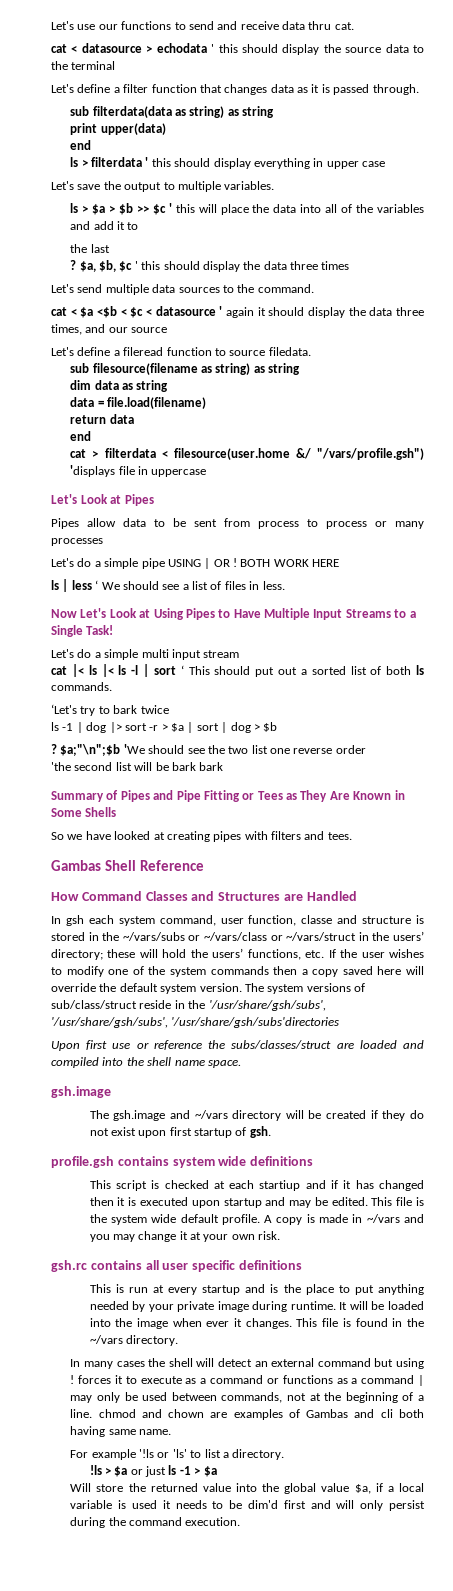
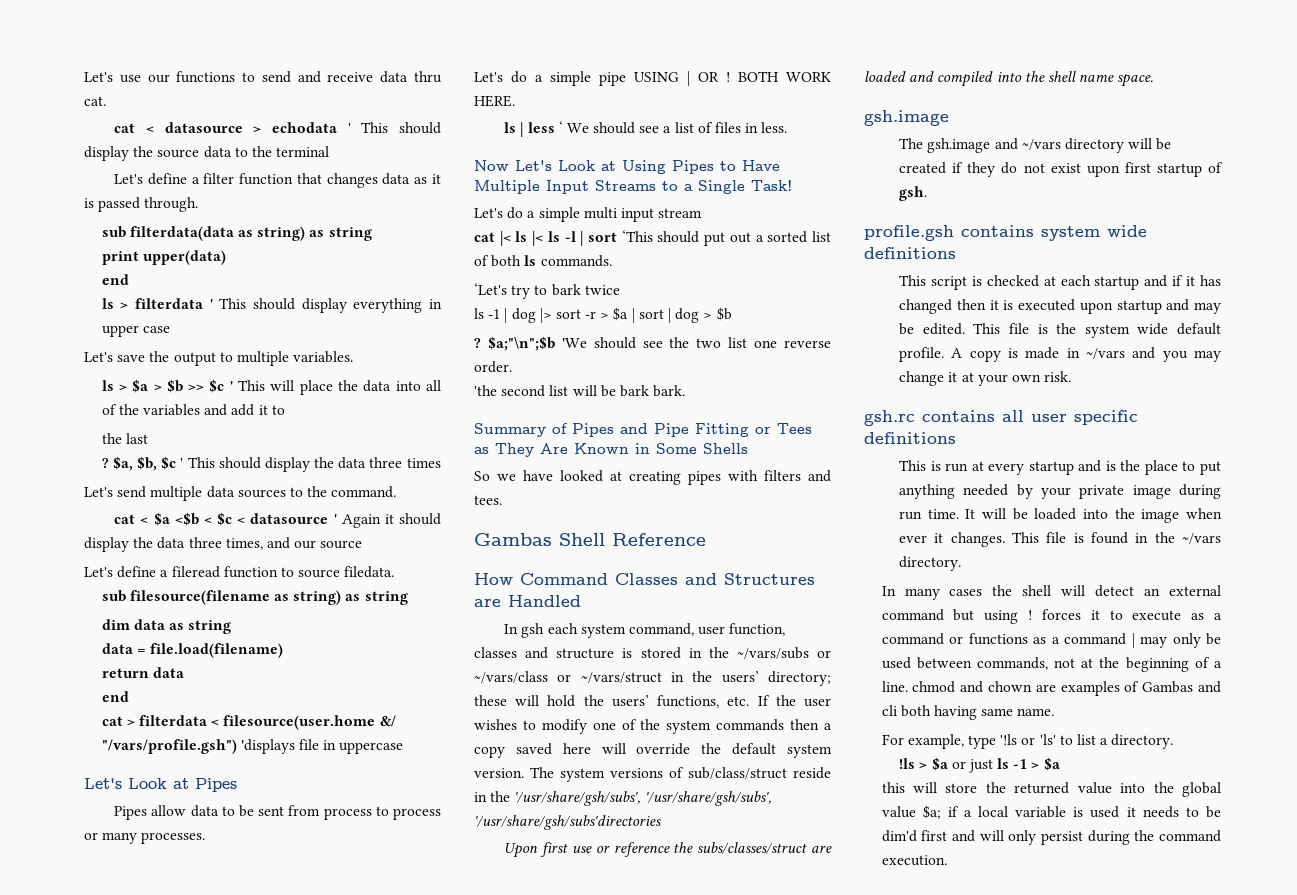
[218,44,238,53] this -> [361,122,389,133] This
[151,158,171,167] this -> [219,298,247,309] This
[175,204,195,213] this -> [238,380,266,391] This
[141,261,161,270] this -> [187,457,215,468] This
[226,307,254,318] again -> [341,514,381,528] Again
[51,538,103,546] processes -> [141,832,206,844] processes.
[312,559,340,567] HERE -> [474,95,515,107] HERE.
[180,665,210,675] ‘ This -> [621,230,653,242] ‘This
[335,745,366,754] order -> [474,361,512,373] order.
[199,762,224,771] bark -> [653,385,686,397] bark.
[301,915,333,924] classe -> [474,647,517,658] classes
[259,1180,301,1191] startiup -> [1094,276,1140,290] startup
[290,1301,336,1310] runtime. -> [899,509,959,520] run time.
[91,1449,136,1460] example -> [907,734,996,749] example, type
[70,1483,92,1492] Will -> [881,782,937,793] this will
[354,1484,371,1494] $a, -> [922,805,941,819] $a;

